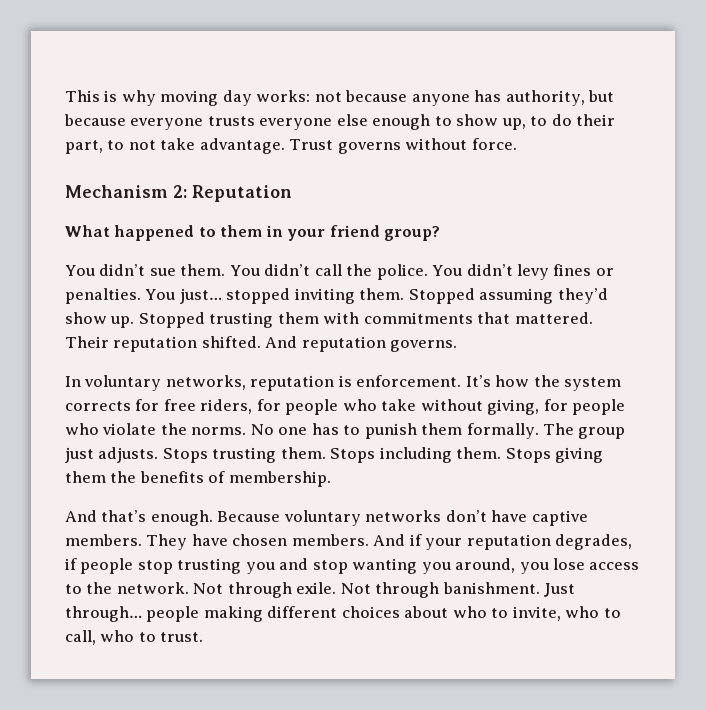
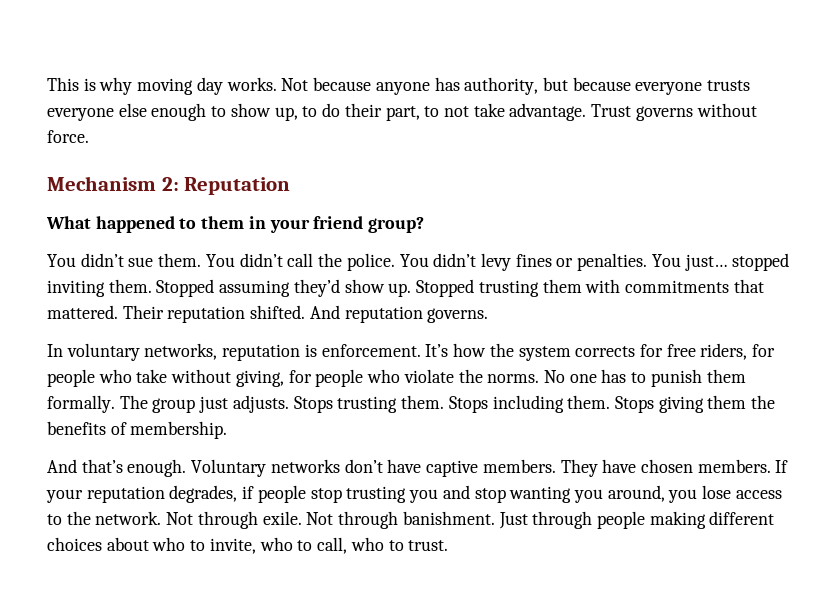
[256,90,342,102] works: not -> [226,77,309,91] works. Not
[217,510,361,526] Because voluntary -> [191,459,267,477] Voluntary
[373,534,422,546] And if -> [775,460,789,473] If
[65,606,142,622] through… -> [532,511,593,529] through

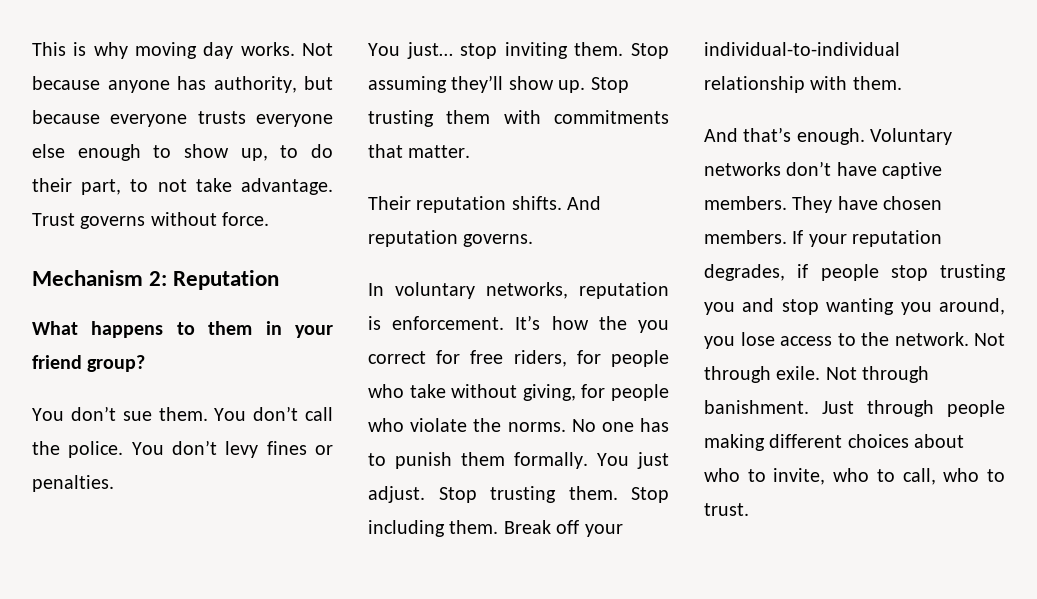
[95,216,175,233] happened -> [91,321,164,338] happens
[80,253,124,267] didn’t -> [70,406,116,421] don’t
[239,253,283,267] didn’t -> [253,406,299,421] don’t
[433,253,477,267] didn’t -> [172,440,218,455] don’t
(648, 262) none -> (114, 483) //
[732,253,790,271] stopped -> [460,43,498,59] stop
[156,279,340,297] Stopped assuming they’d -> [631,43,669,59] [368,75,504,93] Stop assuming they’ll
[416,279,475,297] Stopped -> [590,77,629,93] Stop
[47,305,118,319] mattered. -> [408,145,471,158] matter. //
[250,305,306,319] shifted. -> [511,196,562,210] shifts.
[518,346,636,361] system corrects -> [638,320,669,333] [368,351,426,364] you correct
[119,395,333,413] The group just adjusts. Stops -> [597,452,669,469] [368,486,477,503] You just adjust. Stop
[448,396,488,413] Stops -> [631,487,669,503] Stop
[614,395,776,413] [47,421,228,439] Stops giving them the benefits of membership. -> [503,520,623,537] [704,42,900,56] [704,76,902,93] Break off your individual-to-individual relationship with them.

